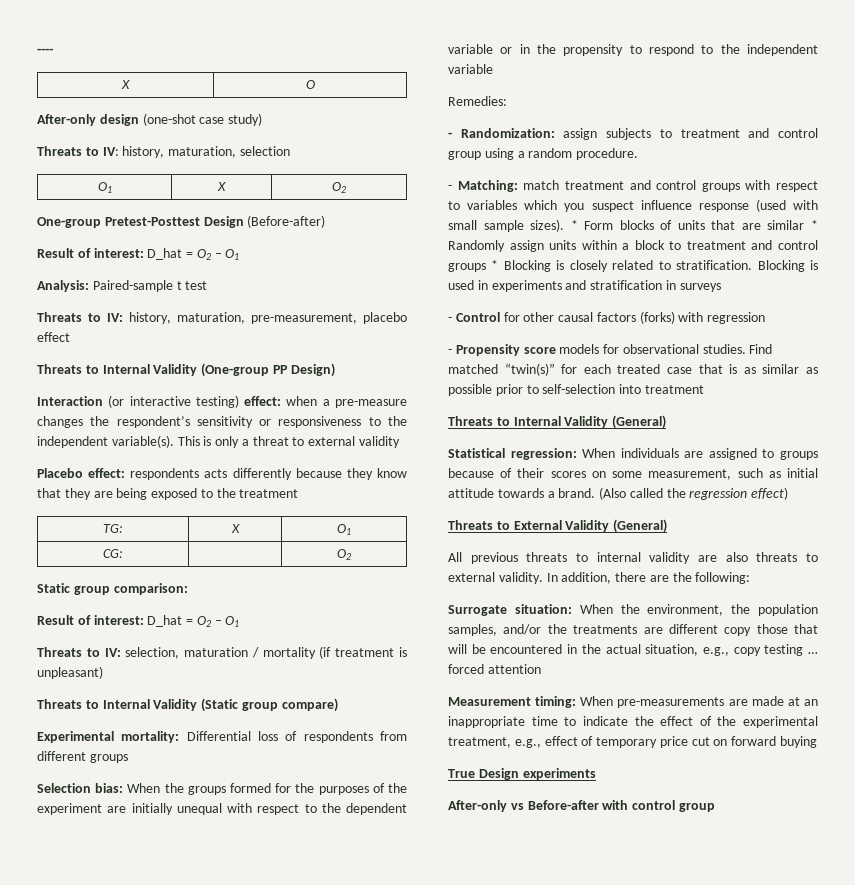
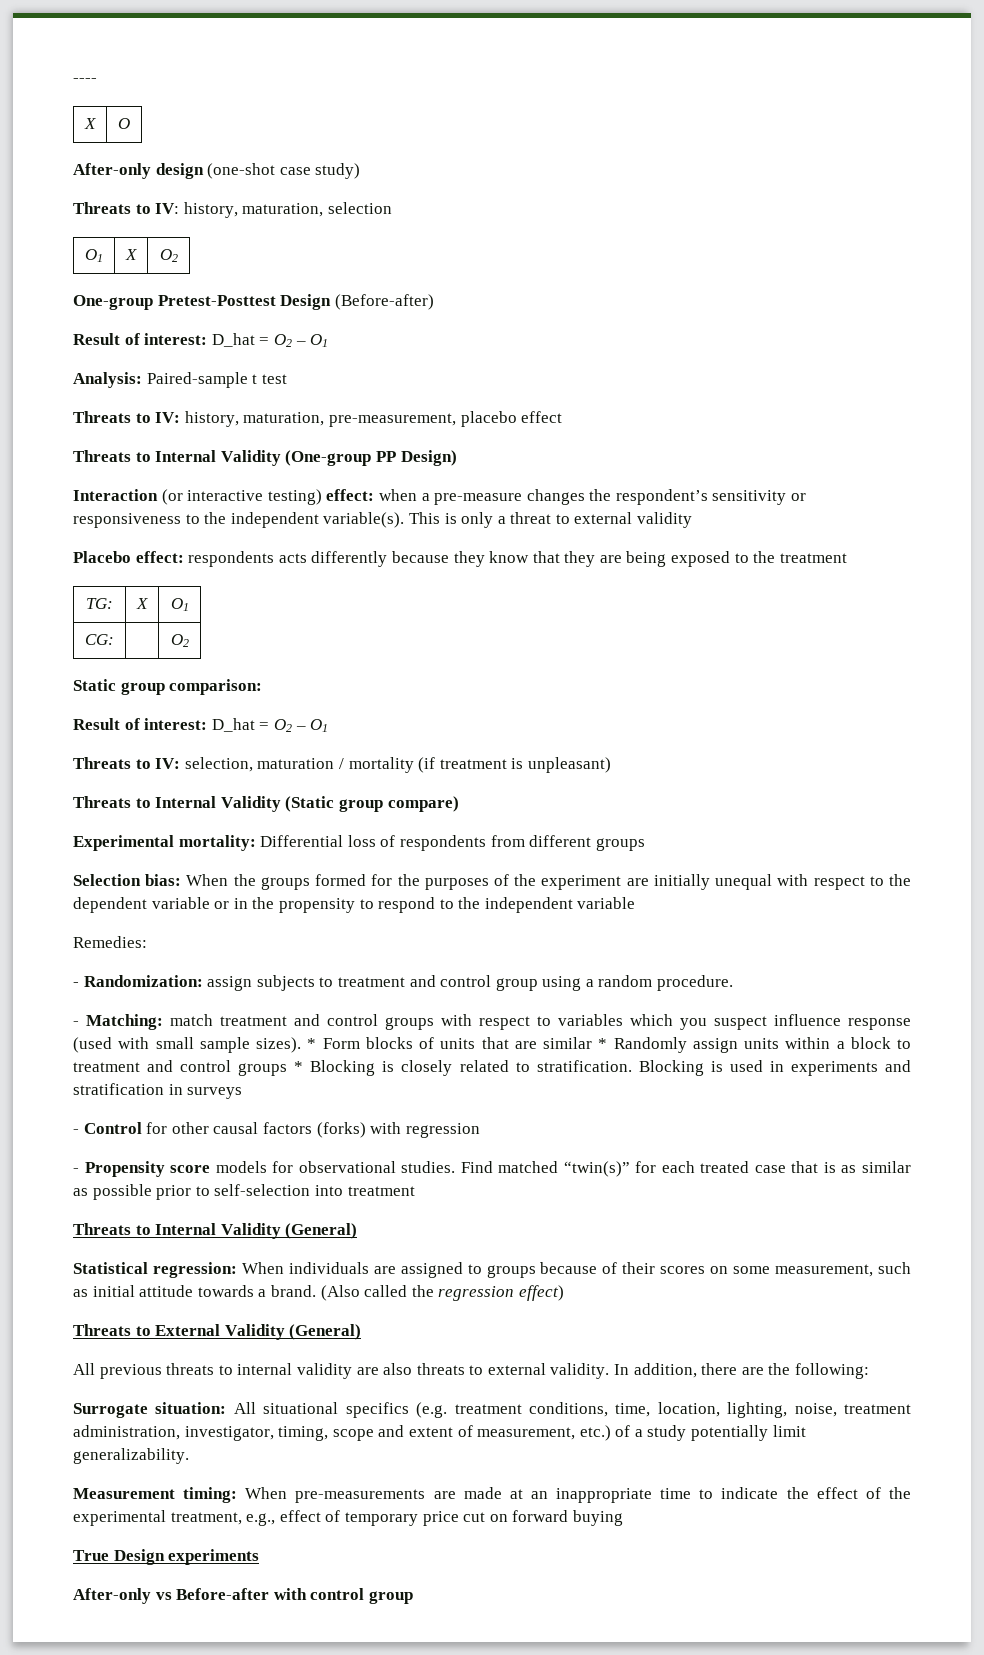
[579,604,818,616] [448,624,818,636] [448,644,818,656] [448,664,541,674] When the environment, the population samples, and/or the treatments are different copy those that will be encountered in the actual situation, e.g., copy testing … forced attention -> [233,1402,911,1418] [73,1425,806,1441] [73,1448,189,1464] All situational specifics (e.g. treatment conditions, time, location, lighting, noise, treatment administration, investigator, timing, scope and extent of measurement, etc.) of a study potentially limit generalizability.

